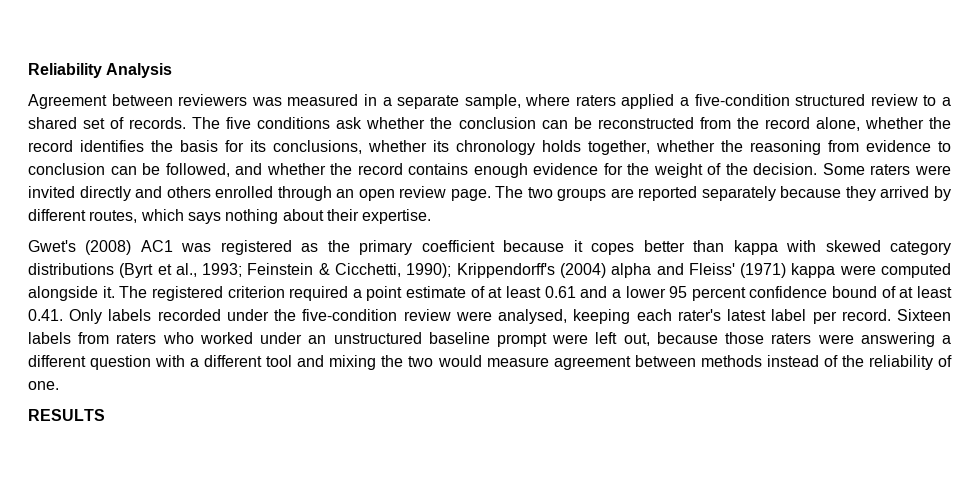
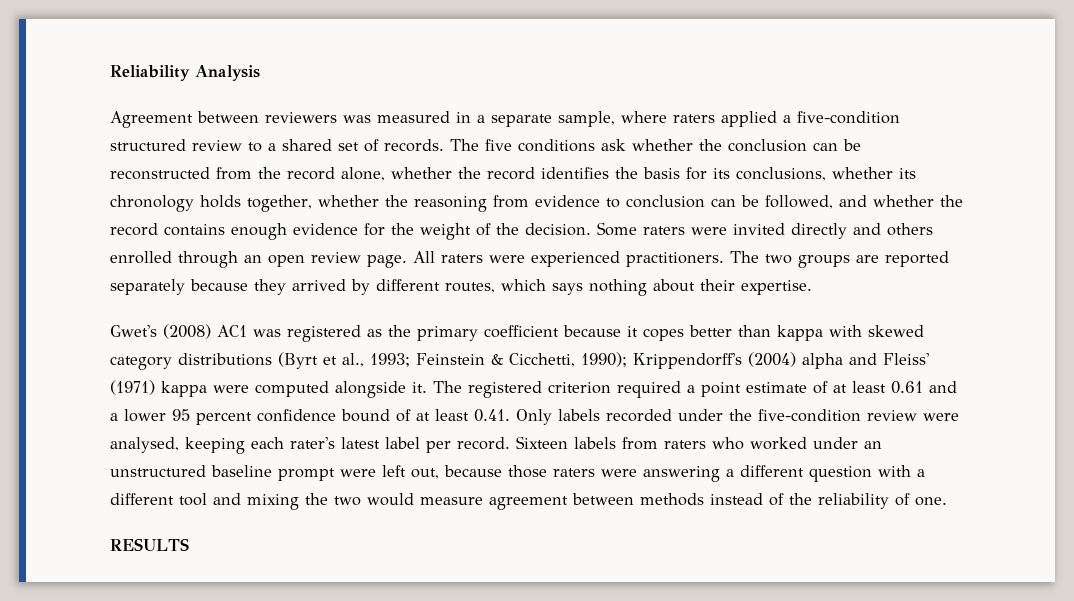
(491, 195) none -> [413,251,724,267] All raters were experienced practitioners.

